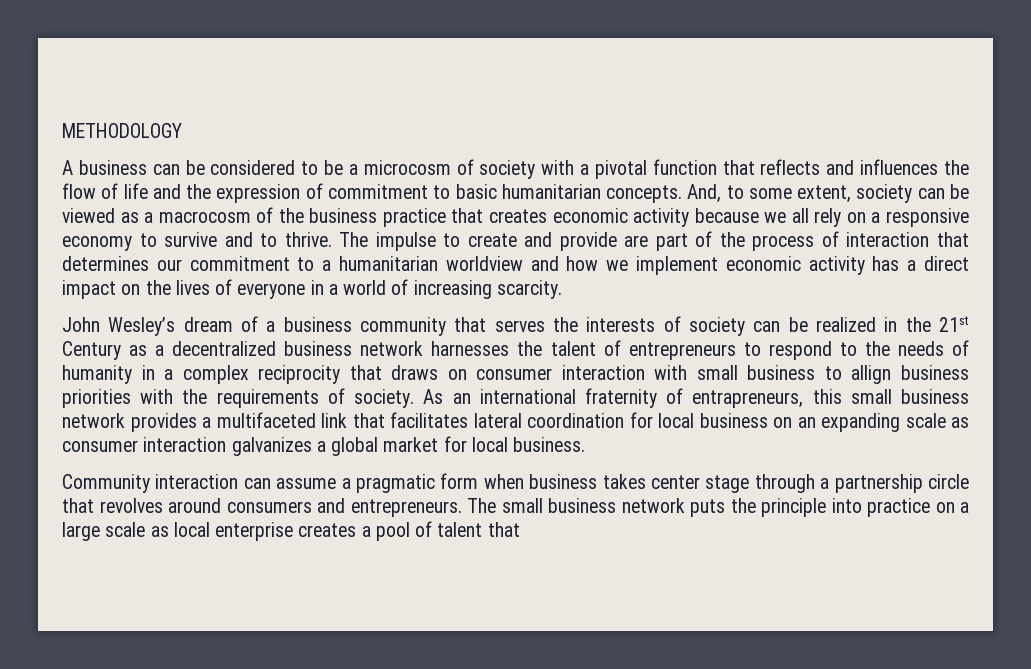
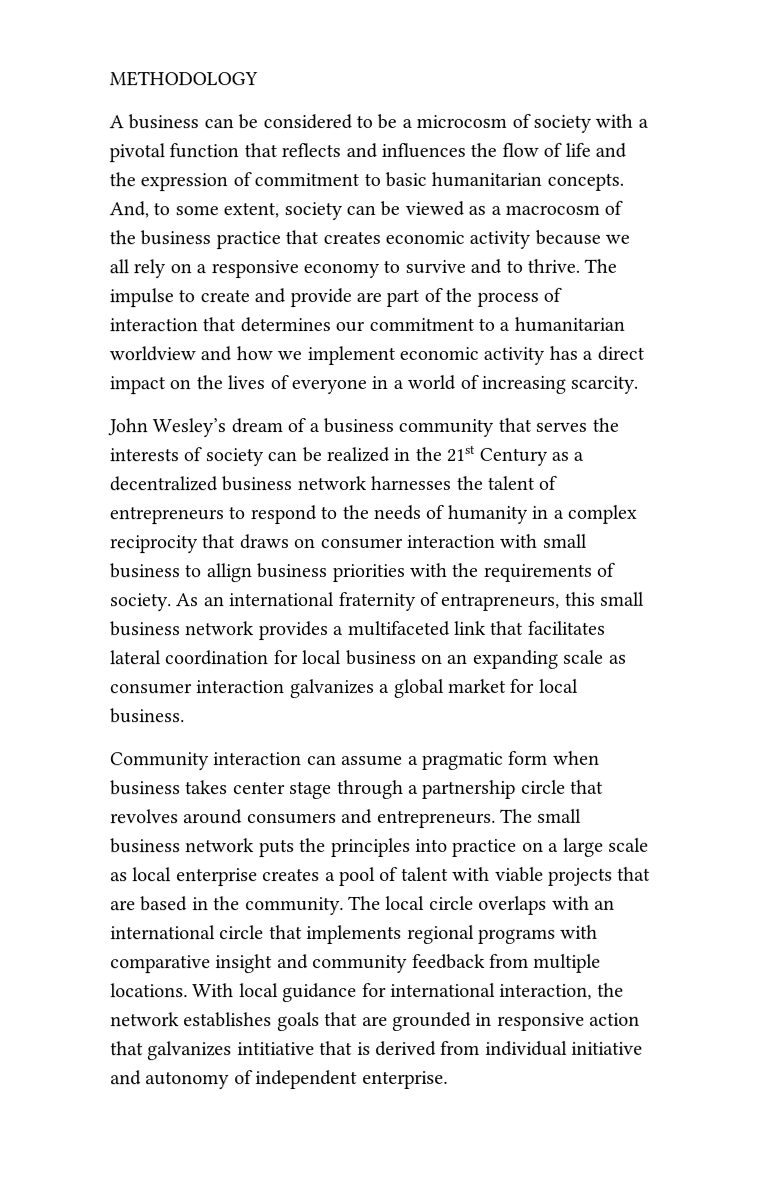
[761,498,826,517] principle -> [330,837,411,858] principles
[487,522,520,537] that -> [452,866,652,886] [110,895,615,916] [110,924,599,945] [110,953,602,974] [110,982,624,1003] [110,1011,641,1032] [110,1040,644,1061] [110,1070,448,1090] with viable projects that are based in the community. The local circle overlaps with an international circle that implements regional programs with comparative insight and community feedback from multiple locations. With local guidance for international interaction, the network establishes goals that are grounded in responsive action that galvanizes intitiative that is derived from individual initiative and autonomy of independent enterprise.

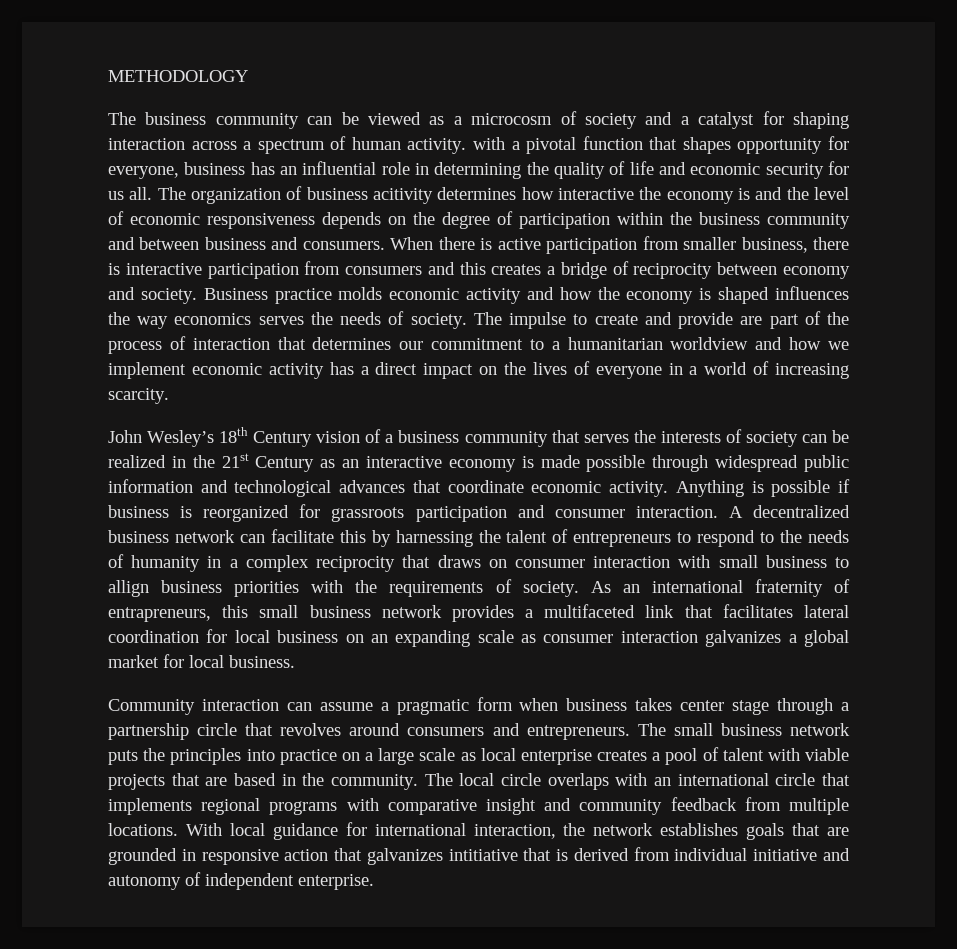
[109,113,592,133] A business can be considered to be a microcosm of society -> [108,111,849,129] [108,136,467,154] The business community can be viewed as a microcosm of society and a catalyst for shaping interaction across a spectrum of human activity.
[281,142,627,159] [109,171,624,192] [109,200,624,221] [109,229,631,250] [109,258,580,279] reflects and influences the flow of life and the expression of commitment to basic humanitarian concepts. And, to some extent, society can be viewed as a macrocosm of the business practice that creates economic activity because we all rely on a responsive economy to survive and to thrive. -> [682,136,849,154] [108,161,850,179] [108,186,850,204] [108,211,850,229] [108,236,849,254] [108,261,850,279] [108,286,849,304] [108,311,467,329] shapes opportunity for everyone, business has an influential role in determining the quality of life and economic security for us all. The organization of business acitivity determines how interactive the economy is and the level of economic responsiveness depends on the degree of participation within the business community and between business and consumers. When there is active participation from smaller business, there is interactive participation from consumers and this creates a bridge of reciprocity between economy and society. Business practice molds economic activity and how the economy is shaped influences the way economics serves the needs of society.
[230,418,283,434] dream -> [219,427,361,447] 18th Century vision
[573,451,585,461] [109,475,452,492] a decentralized business network harnesses -> [342,455,849,472] [108,479,851,497] [108,504,851,522] [108,529,473,547] an interactive economy is made possible through widespread public information and technological advances that coordinate economic activity. Anything is possible if business is reorganized for grassroots participation and consumer interaction. A decentralized business network can facilitate this by harnessing

